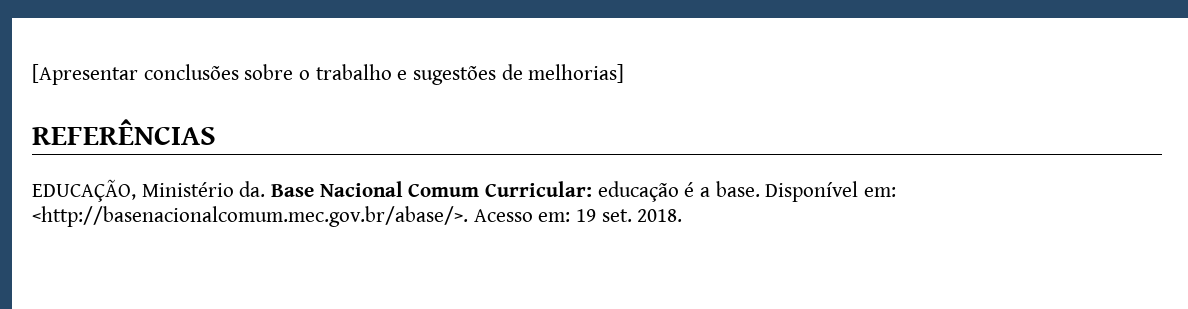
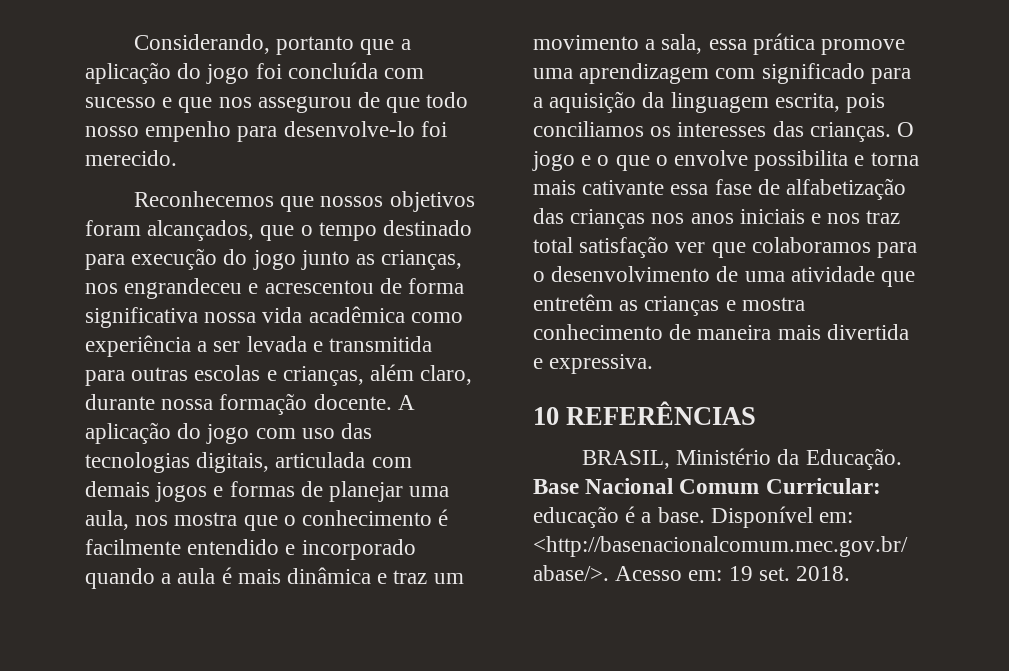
[32,64,625,85] [32,119,216,145] [32,179,266,202] [Apresentar conclusões sobre o trabalho e sugestões de melhorias] // REFERÊNCIAS // EDUCAÇÃO, Ministério da. -> [133,34,411,55] [85,62,425,84] [85,92,469,113] [85,121,447,142] [85,150,177,166] [133,191,475,212] [85,220,473,241] [85,248,463,270] [85,278,465,299] [85,306,463,328] [85,335,433,357] [85,364,473,386] [85,393,415,415] [85,422,373,444] [85,452,412,473] [85,481,450,502] [85,509,449,531] [85,539,416,560] [85,567,464,589] [533,33,906,55] [533,63,911,84] [533,91,886,113] [533,121,915,142] [532,150,919,171] [533,178,907,200] [533,208,901,229] [533,236,918,258] [533,266,916,287] [533,294,805,316] [533,324,909,340] [533,354,654,374] [533,401,757,425] [581,448,902,470] Considerando, portanto que a aplicação do jogo foi concluída com sucesso e que nos assegurou de que todo nosso empenho para desenvolve-lo foi merecido. // Reconhecemos que nossos objetivos foram alcançados, que o tempo destinado para execução do jogo junto as crianças, nos engrandeceu e acrescentou de forma significativa nossa vida acadêmica como experiência a ser levada e transmitida para outras escolas e crianças, além claro, durante nossa formação docente. A aplicação do jogo com uso das tecnologias digitais, articulada com demais jogos e formas de planejar uma aula, nos mostra que o conhecimento é facilmente entendido e incorporado quando a aula é mais dinâmica e traz um movimento a sala, essa prática promove uma aprendizagem com significado para a aquisição da linguagem escrita, pois conciliamos os interesses das crianças. O jogo e o que o envolve possibilita e torna mais cativante essa fase de alfabetização das crianças nos anos iniciais e nos traz total satisfação ver que colaboramos para o desenvolvimento de uma atividade que entretêm as crianças e mostra conhecimento de maneira mais divertida e expressiva. // 10 REFERÊNCIAS // BRASIL, Ministério da Educação.

